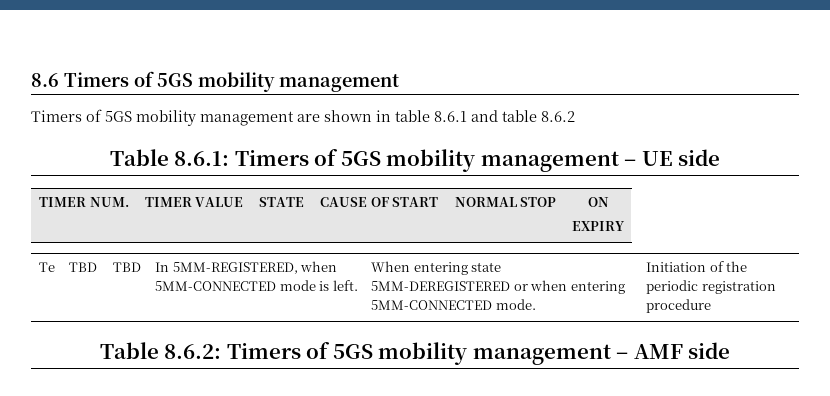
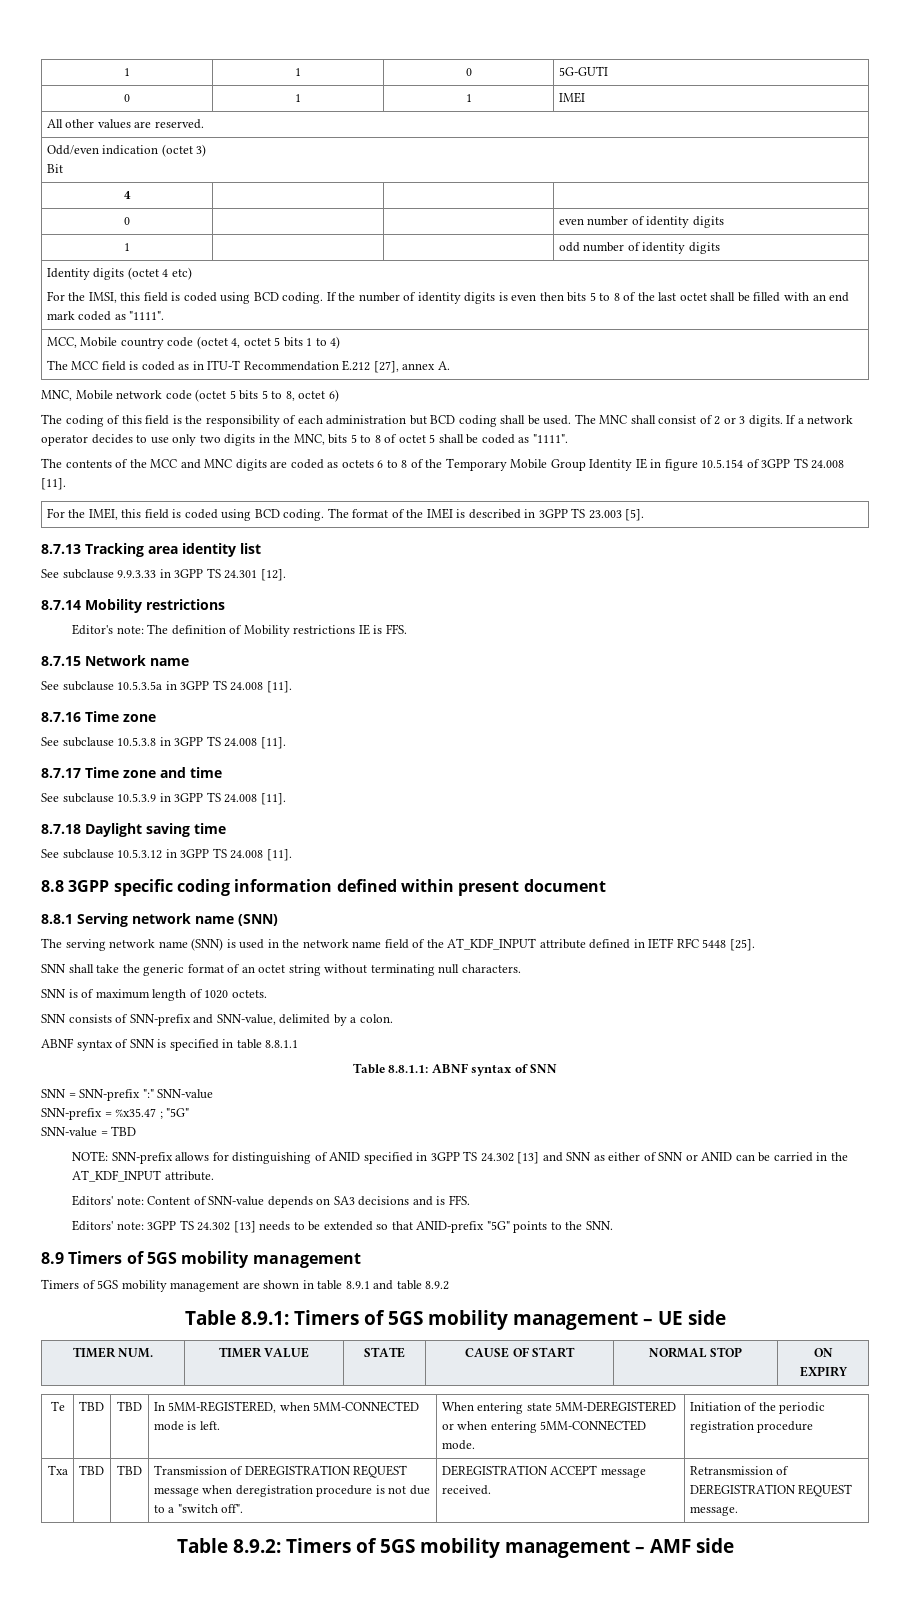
[31,73,59,87] 8.6 -> [124,68,130,76] [295,68,301,76] [465,68,472,76] [558,66,608,76] [124,94,130,102] [295,94,301,102] [465,94,472,102] [558,92,585,103] [46,119,204,129] [46,144,207,157] [46,164,63,173] [123,191,131,199] [124,217,130,225] [558,216,724,228] [124,243,130,251] [558,242,720,254] [46,267,192,280] [46,291,850,304] [46,311,165,321] [46,336,341,349] [46,360,450,373] [41,389,339,402] [41,414,854,427] [41,434,568,446] [41,458,845,471] [41,478,66,490] [46,508,645,521] [41,543,261,557] [41,568,286,581] [41,599,225,613] [72,624,407,637] [41,655,189,666] [41,680,292,693] [41,711,156,722] [41,736,286,749] [41,767,222,778] [41,792,286,805] [41,823,226,837] [41,848,292,861] [41,879,606,896] [41,913,278,927] [41,938,755,951] [41,964,521,976] [41,989,267,1001] [41,1014,393,1026] [41,1038,299,1051] [352,1063,558,1076] [41,1089,214,1101] [41,1108,190,1120] [41,1126,137,1137] [72,1151,848,1164] [72,1170,214,1182] [72,1195,470,1208] [72,1220,613,1233] [41,1252,64,1264] 1 | 1 | 0 | 5G-GUTI // 0 | 1 | 1 | IMEI // All other values are reserved. // Odd/even indication (octet 3) // Bit // 4 | | | // 0 | | | even number of identity digits // 1 | | | odd number of identity digits // Identity digits (octet 4 etc) // For the IMSI, this field is coded using BCD coding. If the number of identity digits is even then bits 5 to 8 of the last octet shall be filled with an end mark coded as "1111". // MCC, Mobile country code (octet 4, octet 5 bits 1 to 4) // The MCC field is coded as in ITU-T Recommendation E.212 [27], annex A. // MNC, Mobile network code (octet 5 bits 5 to 8, octet 6) // The coding of this field is the responsibility of each administration but BCD coding shall be used. The MNC shall consist of 2 or 3 digits. If a network operator decides to use only two digits in the MNC, bits 5 to 8 of octet 5 shall be coded as "1111". // The contents of the MCC and MNC digits are coded as octets 6 to 8 of the Temporary Mobile Group Identity IE in figure 10.5.154 of 3GPP TS 24.008 [11]. // For the IMEI, this field is coded using BCD coding. The format of the IMEI is described in 3GPP TS 23.003 [5]. // 8.7.13 Tracking area identity list // See subclause 9.9.3.33 in 3GPP TS 24.301 [12]. // 8.7.14 Mobility restrictions // Editor's note: The definition of Mobility restrictions IE is FFS. // 8.7.15 Network name // See subclause 10.5.3.5a in 3GPP TS 24.008 [11]. // 8.7.16 Time zone // See subclause 10.5.3.8 in 3GPP TS 24.008 [11]. // 8.7.17 Time zone and time // See subclause 10.5.3.9 in 3GPP TS 24.008 [11]. // 8.7.18 Daylight saving time // See subclause 10.5.3.12 in 3GPP TS 24.008 [11]. // 8.8 3GPP specific coding information defined within present document // 8.8.1 Serving network name (SNN) // The serving network name (SNN) is used in the network name field of the AT_KDF_INPUT attribute defined in IETF RFC 5448 [25]. // SNN shall take the generic format of an octet string without terminating null characters. // SNN is of maximum length of 1020 octets. // SNN consists of SNN-prefix and SNN-value, delimited by a colon. // ABNF syntax of SNN is specified in table 8.8.1.1 // Table 8.8.1.1: ABNF syntax of SNN // SNN = SNN-prefix ":" SNN-value // SNN-prefix = %x35.47 ; "5G" // SNN-value = TBD // NOTE: SNN-prefix allows for distinguishing of ANID specified in 3GPP TS 24.302 [13] and SNN as either of SNN or ANID can be carried in the AT_KDF_INPUT attribute. // Editors' note: Content of SNN-value depends on SA3 decisions and is FFS. // Editors' note: 3GPP TS 24.302 [13] needs to be extended so that ANID-prefix "5G" points to the SNN. // 8.9
[434,111,467,122] 8.6.1 -> [345,1281,370,1289] 8.9.1
[541,111,575,122] [109,149,230,166] 8.6.2 // Table 8.6.1: -> [425,1281,450,1290] [184,1310,289,1325] 8.9.2 // Table 8.9.1:
[99,342,222,359] // Table 8.6.2: -> [47,1465,68,1475] [78,1465,104,1475] [117,1465,142,1475] [153,1465,408,1478] [153,1485,430,1497] [153,1504,244,1513] [441,1465,646,1478] [441,1485,491,1495] [689,1466,790,1475] [689,1484,853,1497] [689,1506,738,1516] [176,1538,281,1553] // Txa | TBD | TBD | Transmission of DEREGISTRATION REQUEST message when deregistration procedure is not due to a "switch off". | DEREGISTRATION ACCEPT message received. | Retransmission of DEREGISTRATION REQUEST message. // Table 8.9.2:

